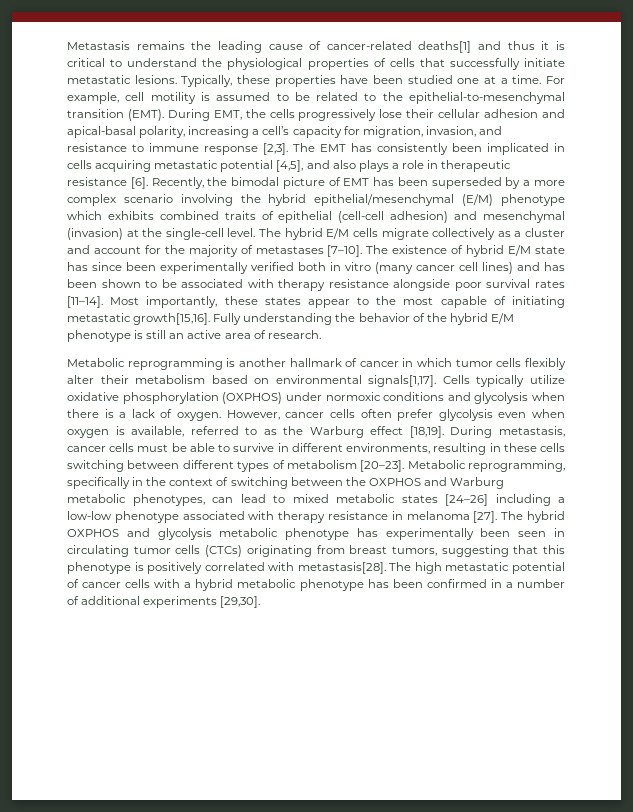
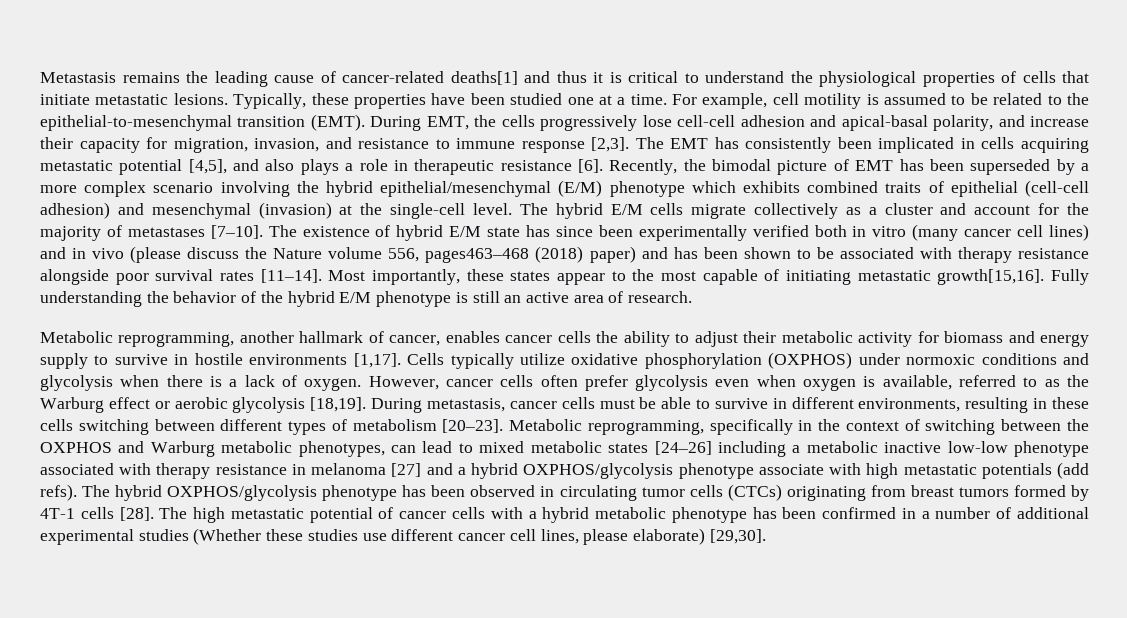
[449,58,520,70] successfully -> (1089, 77) none
[406,109,481,118] their cellular -> [677,115,736,127] cell-cell
[188,126,290,138] increasing a cell’s -> [998,115,1089,127] [40,137,73,149] and increase their
(540, 266) none -> [72,246,668,263] in vivo (please discuss the Nature volume 556, pages463–468 (2018) paper) and
[127,358,236,370] reprogramming is -> [118,332,235,347] reprogramming,
[359,358,566,370] [67,375,437,387] cancer in which tumor cells flexibly alter their metabolism based on environmental signals[1,17]. -> [389,331,1090,347] [40,353,401,369] cancer, enables cancer cells the ability to adjust their metabolic activity for biomass and energy supply to survive in hostile environments [1,17].
(404, 430) none -> [154,397,306,413] or aerobic glycolysis
(565, 500) none -> [806,441,942,453] metabolic inactive
[473,511,566,523] [67,528,547,540] [27]. The hybrid OXPHOS and glycolysis metabolic phenotype has experimentally been seen -> [391,462,1089,479] [40,484,536,501] [27] and a hybrid OXPHOS/glycolysis phenotype associate with high metastatic potentials (add refs). The hybrid OXPHOS/glycolysis phenotype has been observed
[391,545,565,557] [67,562,386,574] tumors, suggesting that this phenotype is positively correlated with metastasis[28]. -> [958,485,1089,501] [40,507,154,521] tumors formed by 4T-1 cells [28].
[143,596,218,608] experiments -> [40,528,705,545] experimental studies (Whether these studies use different cancer cell lines, please elaborate)

